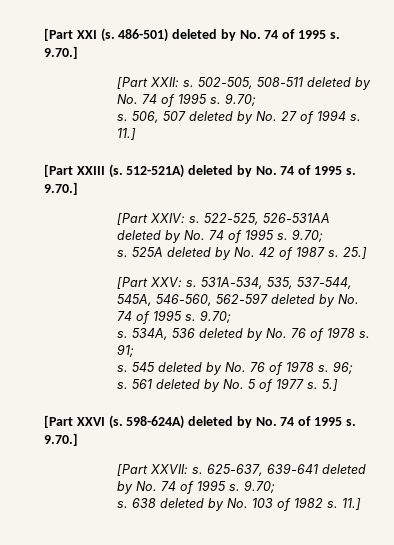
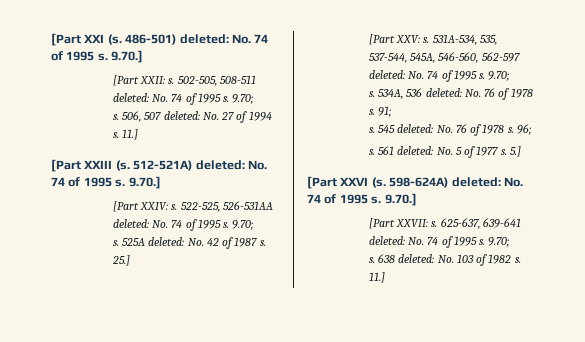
[172,29,236,41] deleted by -> [179,34,229,44] deleted:
[306,77,371,90] deleted by -> [112,93,149,102] deleted:
[188,111,253,124] deleted by -> [163,111,200,120] deleted:
[188,165,252,177] deleted by -> [195,160,245,170] deleted:
[116,230,181,243] deleted by -> [112,219,149,228] deleted:
[166,247,231,260] deleted by -> [148,237,185,246] deleted:
[270,294,335,307] deleted by -> [368,70,405,79] deleted:
[198,328,263,341] deleted by -> [425,88,462,97] deleted:
[157,362,222,375] deleted by -> [397,124,434,133] deleted:
[155,379,220,392] deleted by -> [397,146,434,155] deleted:
[188,416,252,428] deleted by -> [451,177,501,187] deleted:
[321,464,366,474] [116,481,133,494] deleted by -> [368,236,405,245] deleted:
[159,498,224,511] deleted by -> [398,254,435,263] deleted:

